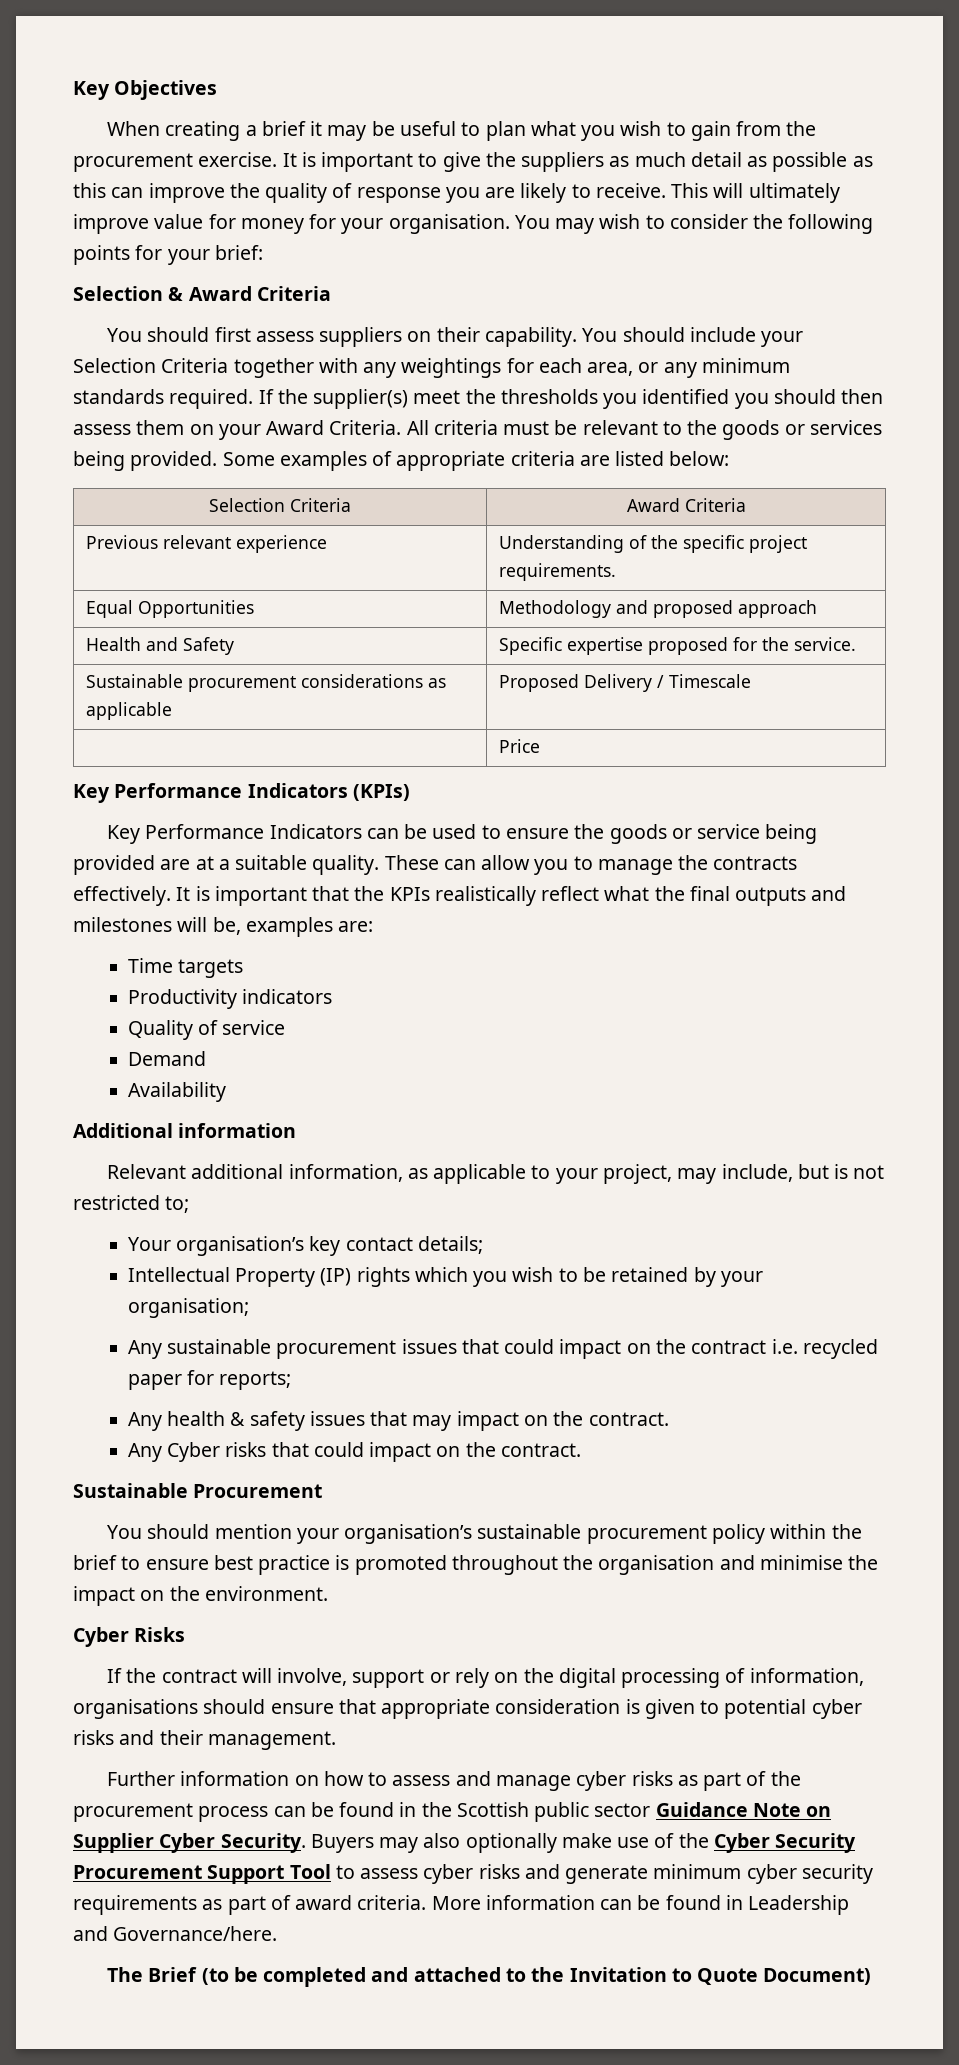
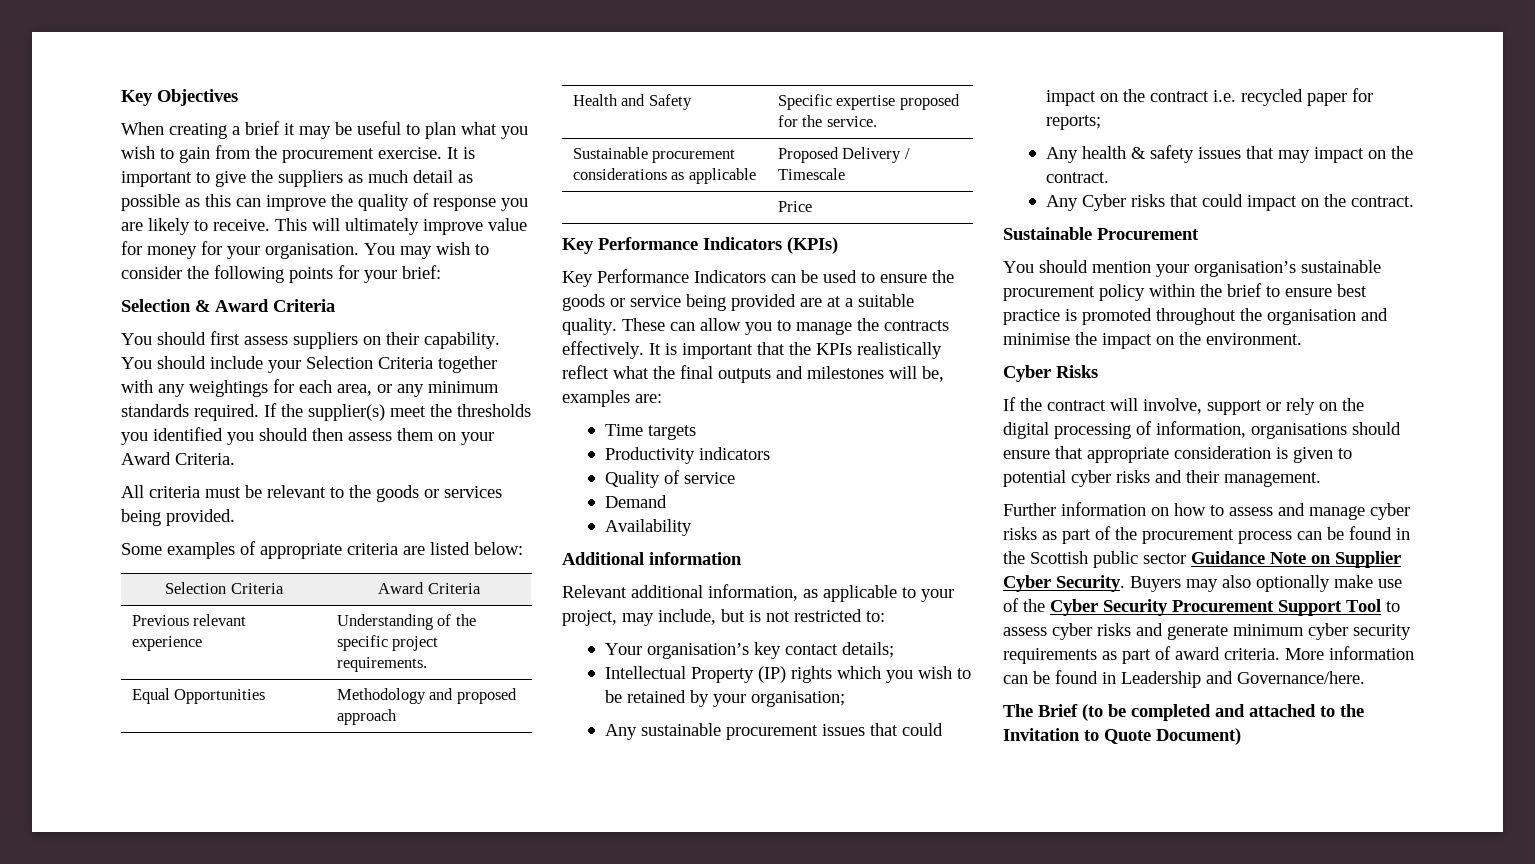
(402, 427) none -> (235, 459) //
(218, 461) none -> (235, 517) //
[165,1196,190,1213] to; -> [866,611,885,622] to:

